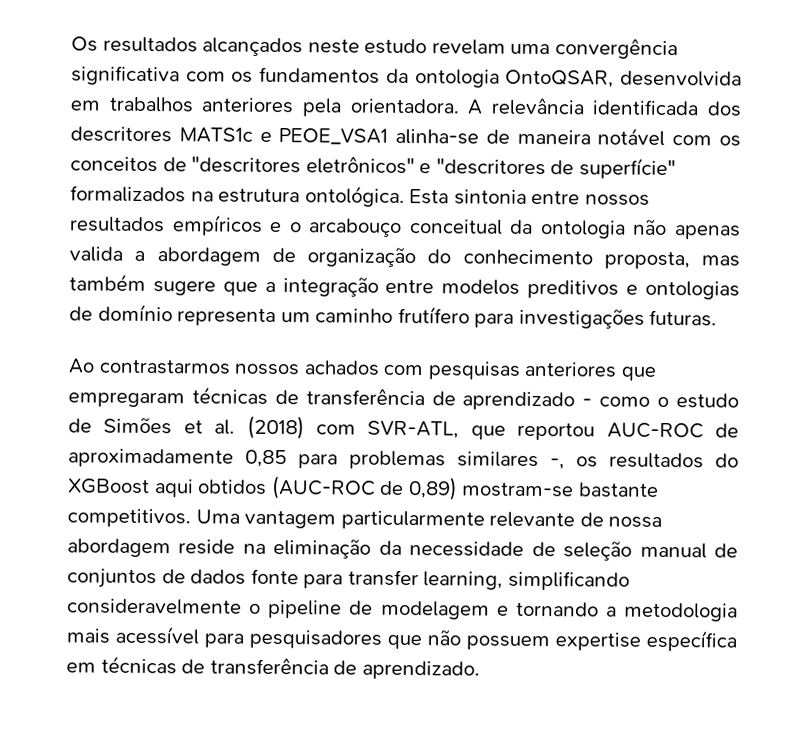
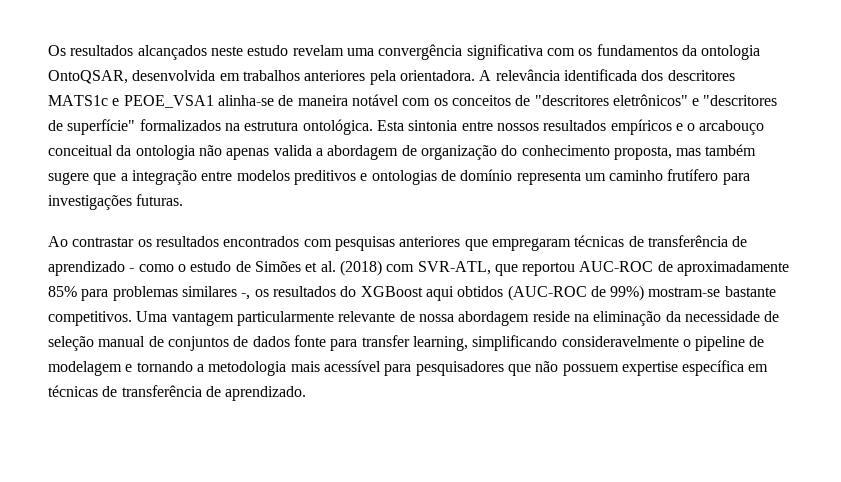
[98,359,380,376] contrastarmos nossos achados -> [72,236,300,247] contrastar os resultados encontrados
[245,449,287,468] 0,85 -> [48,286,77,297] 85%
[407,477,458,501] 0,89) -> [610,285,645,301] 99%)

